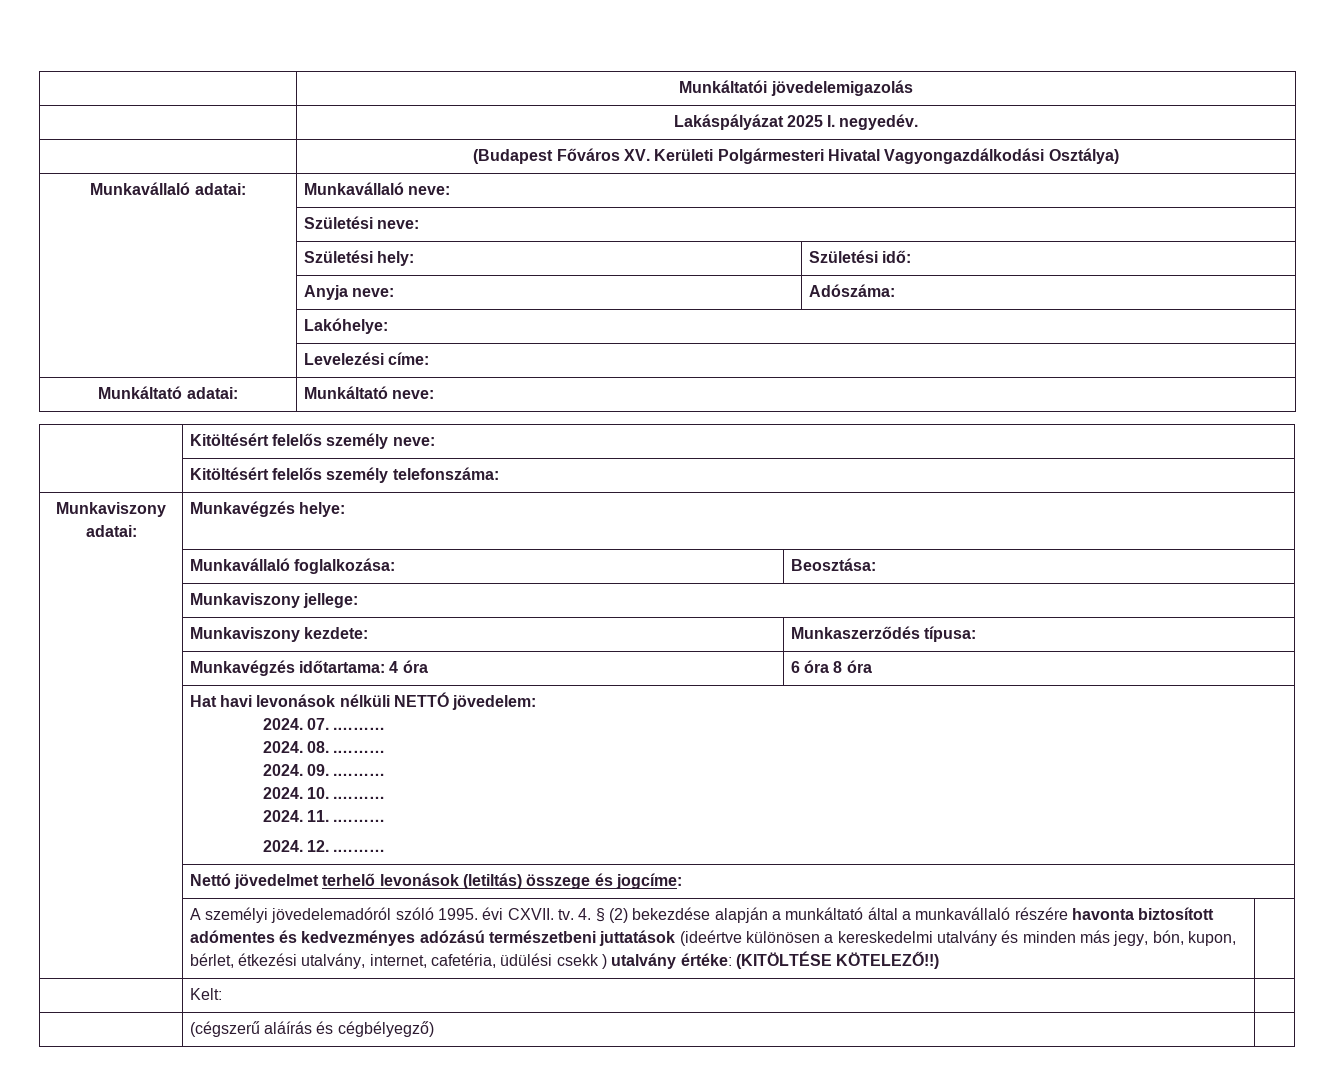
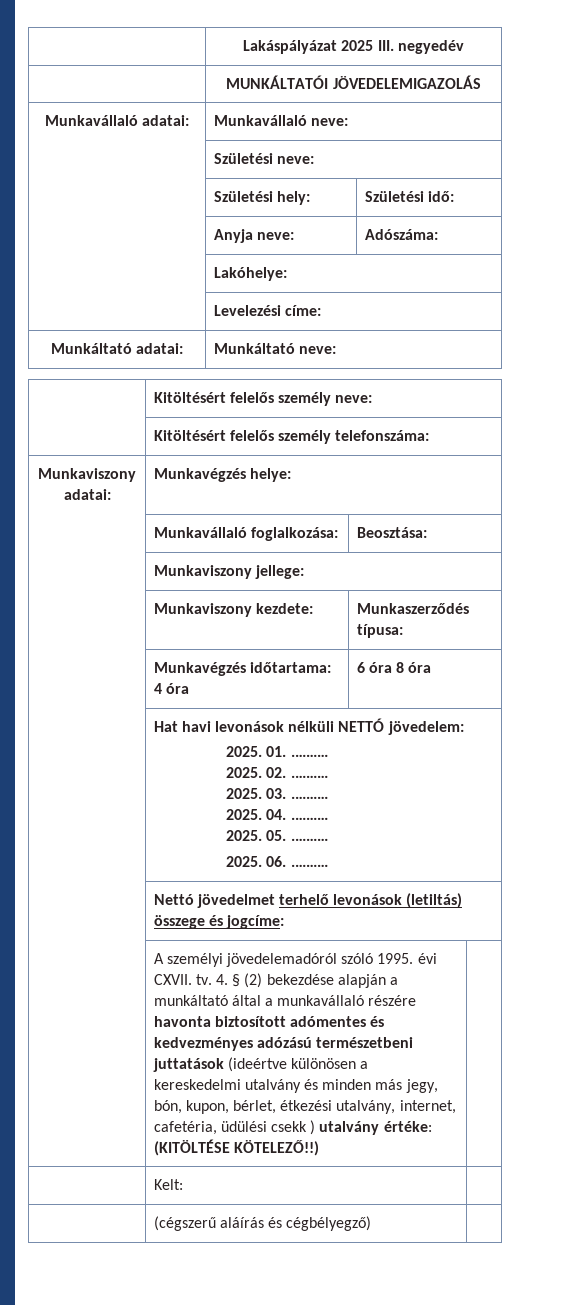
[679,80,913,96] | Munkáltatói jövedelemigazolás // -> (243, 47) none
[827,114,919,130] [473,148,1119,164] I. negyedév. // | (Budapest Főváros XV. Kerületi Polgármesteri Hivatal Vagyongazdálkodási Osztálya) -> [377,40,464,54] [226,75,481,89] III. negyedév // | MUNKÁLTATÓI JÖVEDELEMIGAZOLÁS
[262,718,386,730] [262,741,386,753] [262,764,386,776] [262,787,386,799] [262,810,386,822] [262,840,330,852] 2024. 07. .……… // 2024. 08. .……… // 2024. 09. .……… // 2024. 10. .……… // 2024. 11. .……… // 2024. 12. -> [226,746,328,757] [226,767,328,778] [226,788,328,799] [226,809,328,820] [226,830,328,841] [226,856,287,867] 2025. 01. .……… // 2025. 02. .……… // 2025. 03. .……… // 2025. 04. .……… // 2025. 05. .……… // 2025. 06.

